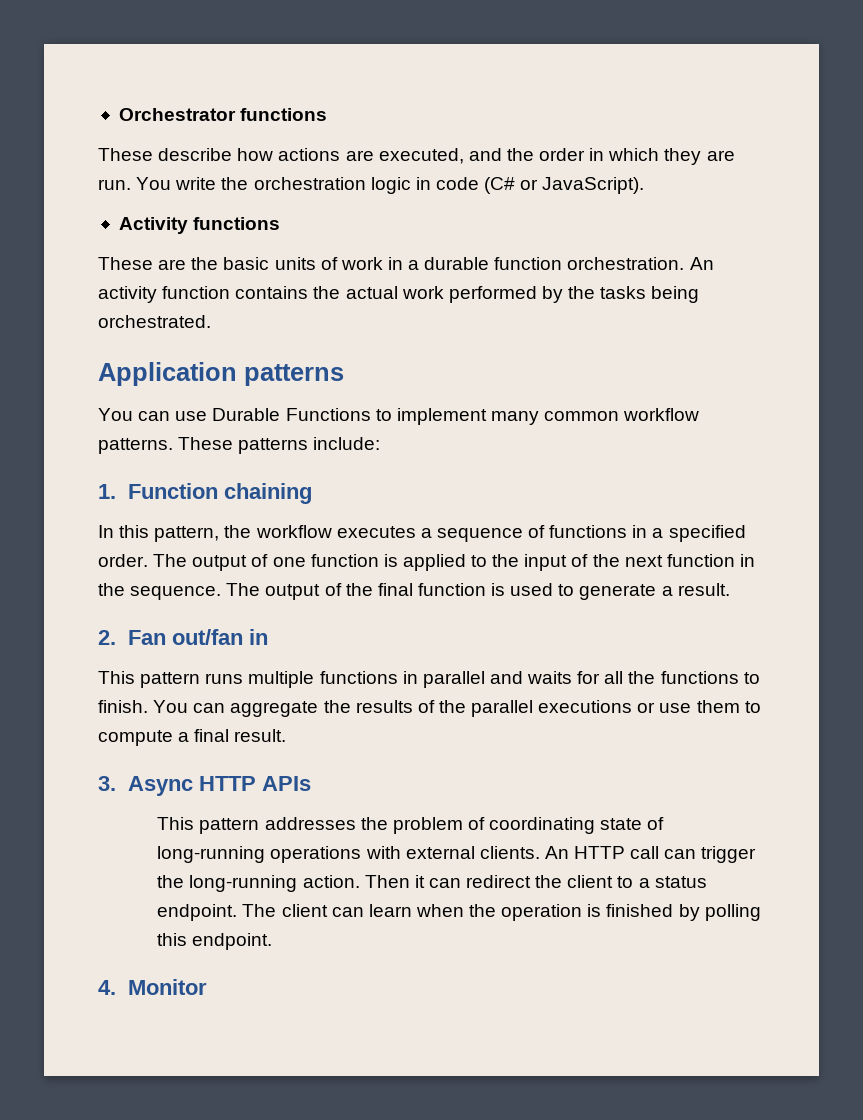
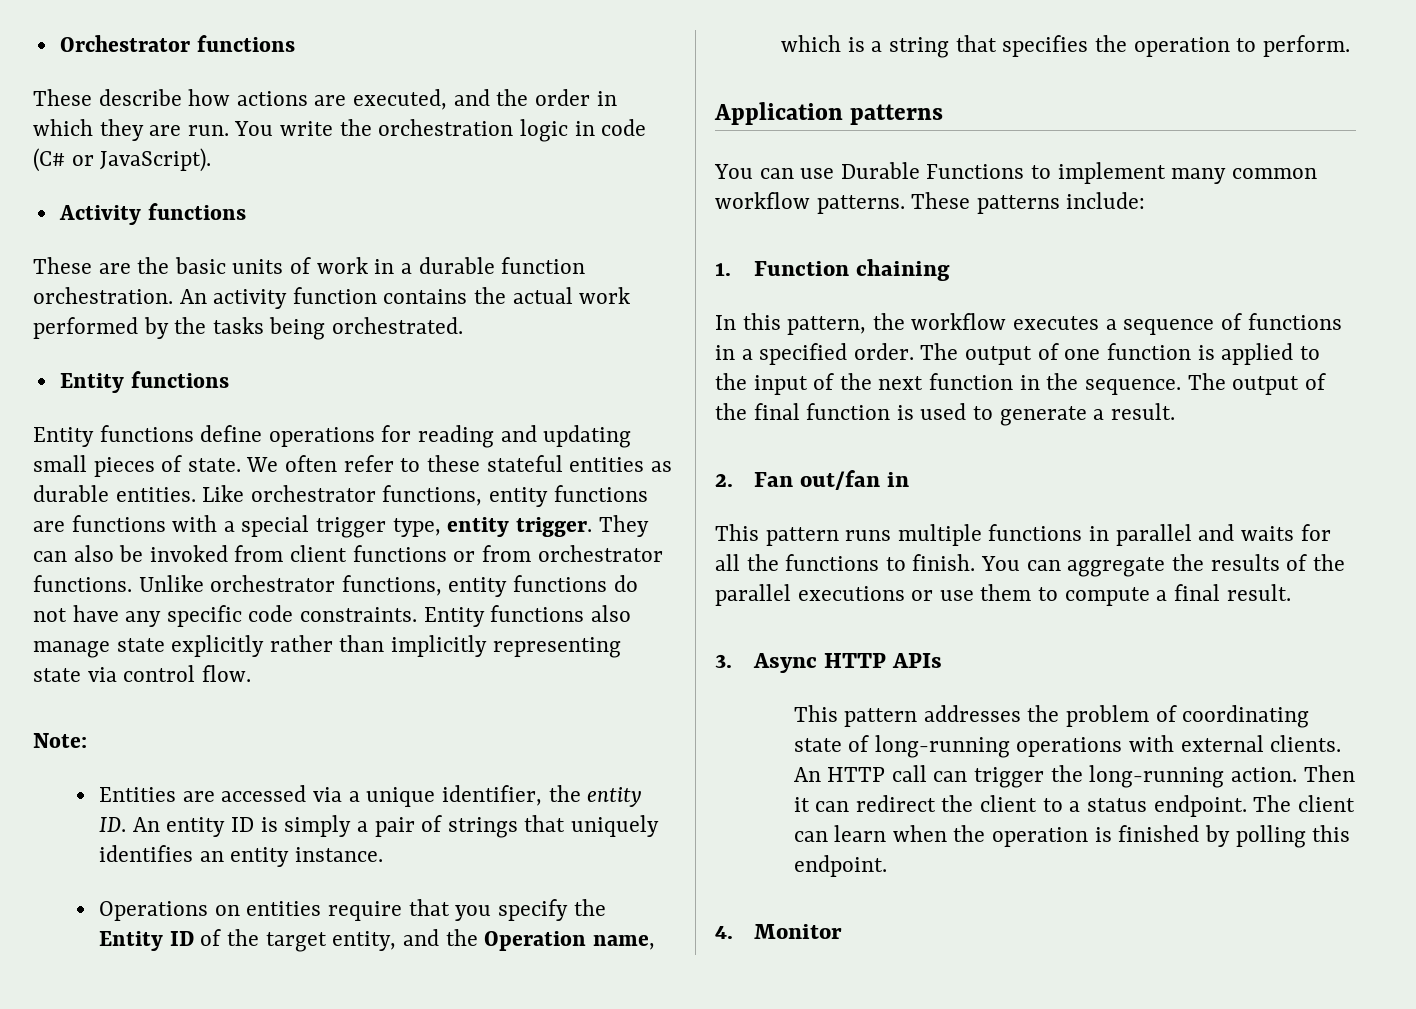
(211, 321) none -> [59,371,229,393] [33,425,632,448] [33,455,672,477] [33,485,648,507] [33,515,649,538] [33,545,663,562] [33,575,638,597] [33,605,631,627] [33,635,621,658] [33,665,251,682] [33,733,87,748] [99,785,642,807] [99,815,660,838] [99,845,384,867] [99,899,606,921] [99,929,655,952] [781,35,1350,58] // Entity functions // Entity functions define operations for reading and updating small pieces of state. We often refer to these stateful entities as durable entities. Like orchestrator functions, entity functions are functions with a special trigger type, entity trigger. They can also be invoked from client functions or from orchestrator functions. Unlike orchestrator functions, entity functions do not have any specific code constraints. Entity functions also manage state explicitly rather than implicitly representing state via control flow. // Note: // Entities are accessed via a unique identifier, the entity ID. An entity ID is simply a pair of strings that uniquely identifies an entity instance. // Operations on entities require that you specify the Entity ID of the target entity, and the Operation name, which is a string that specifies the operation to perform.

